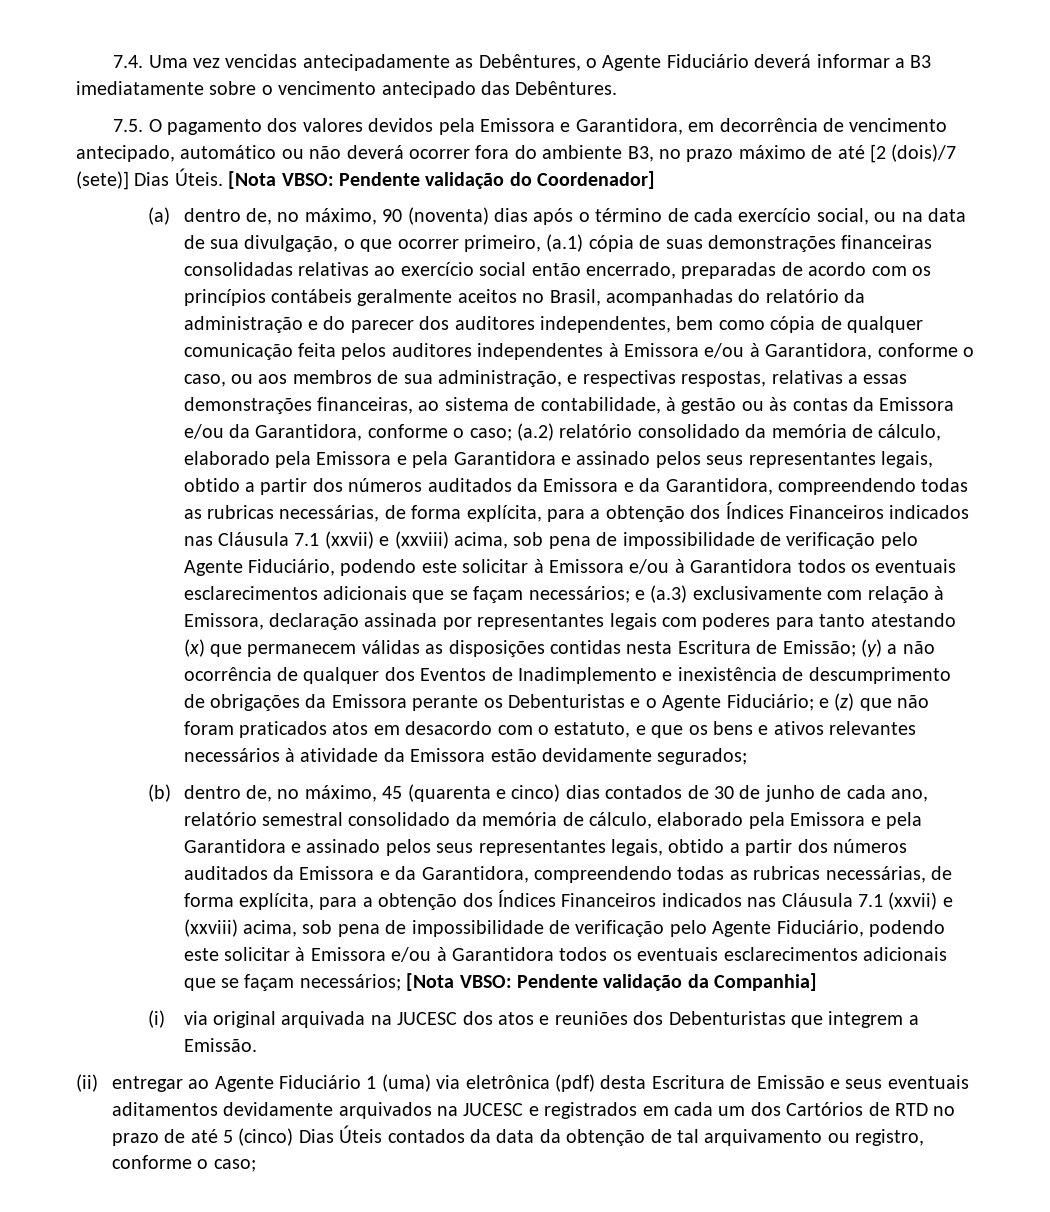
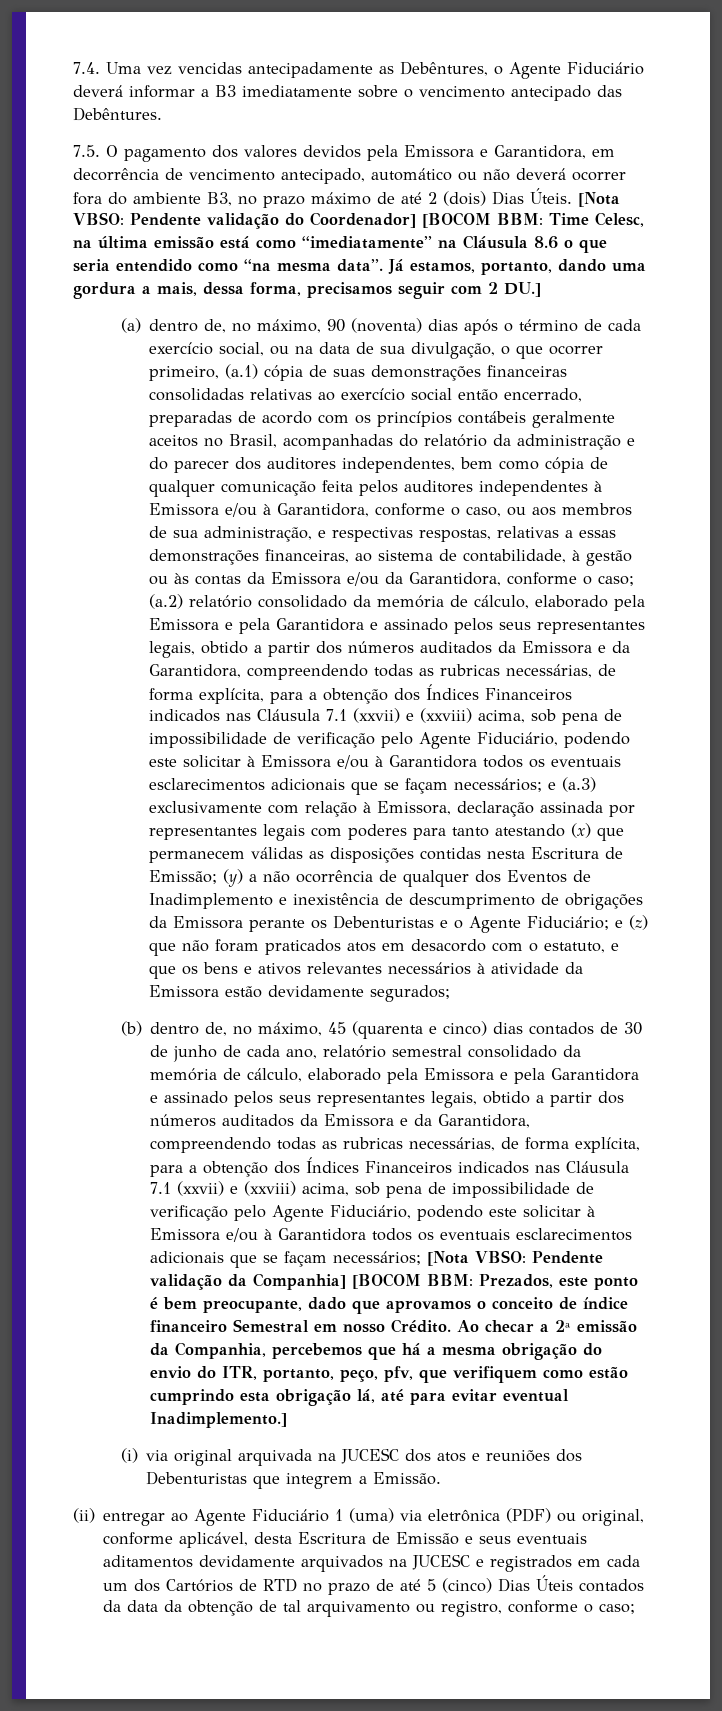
[869,144,957,163] [76,171,129,190] [2 (dois)/7 (sete)] -> [428,191,486,206] 2 (dois)
(656, 180) none -> [422,212,644,228] [73,235,607,253] [73,259,646,275] [73,282,541,299] [BOCOM BBM: Time Celesc, na última emissão está como “imediatamente” na Cláusula 8.6 o que seria entendido como “na mesma data”. Já estamos, portanto, dando uma gordura a mais, dessa forma, precisamos seguir com 2 DU.]
(818, 982) none -> [352,1273,639,1290] [150,1297,629,1314] [150,1319,638,1333] [150,1342,603,1360] [150,1366,629,1383] [150,1389,570,1406] [150,1412,288,1428] [BOCOM BBM: Prezados, este ponto é bem preocupante, dado que aprovamos o conceito de índice financeiro Semestral em nosso Crédito. Ao checar a 2ª emissão da Companhia, percebemos que há a mesma obrigação do envio do ITR, portanto, peço, pfv, que verifiquem como estão cumprindo esta obrigação lá, até para evitar eventual Inadimplemento.]
[555,1074,596,1092] (pdf) -> [506,1508,645,1526] [103,1532,249,1548] (PDF) ou original, conforme aplicável,

